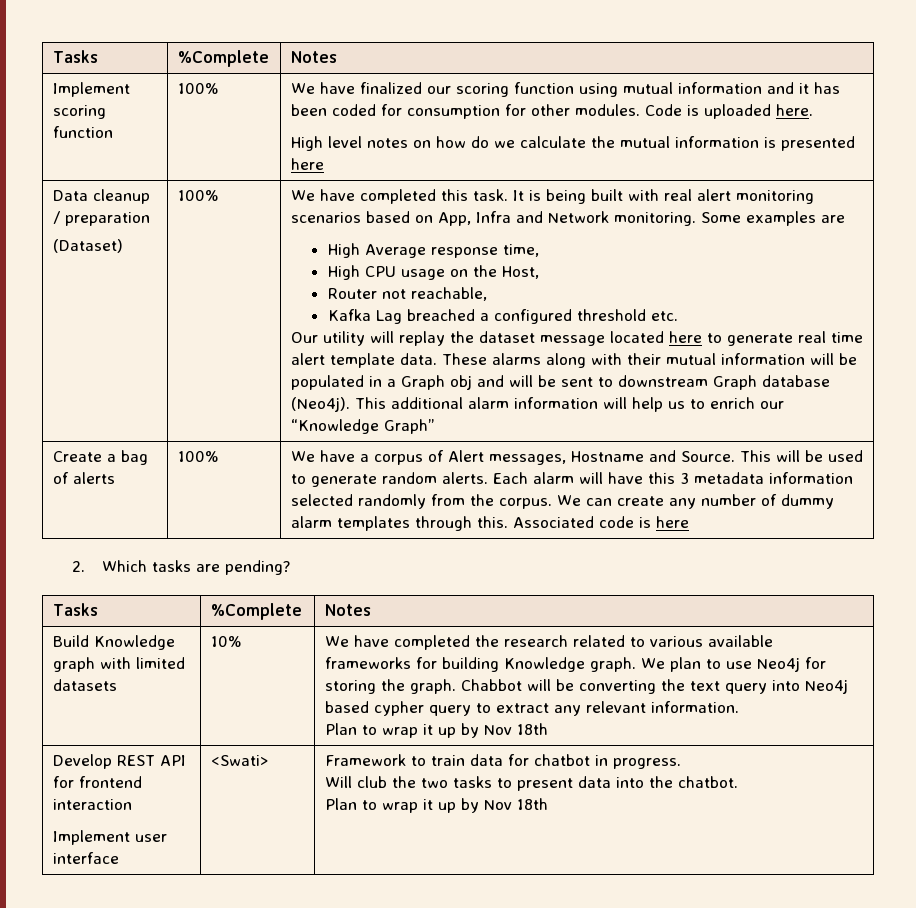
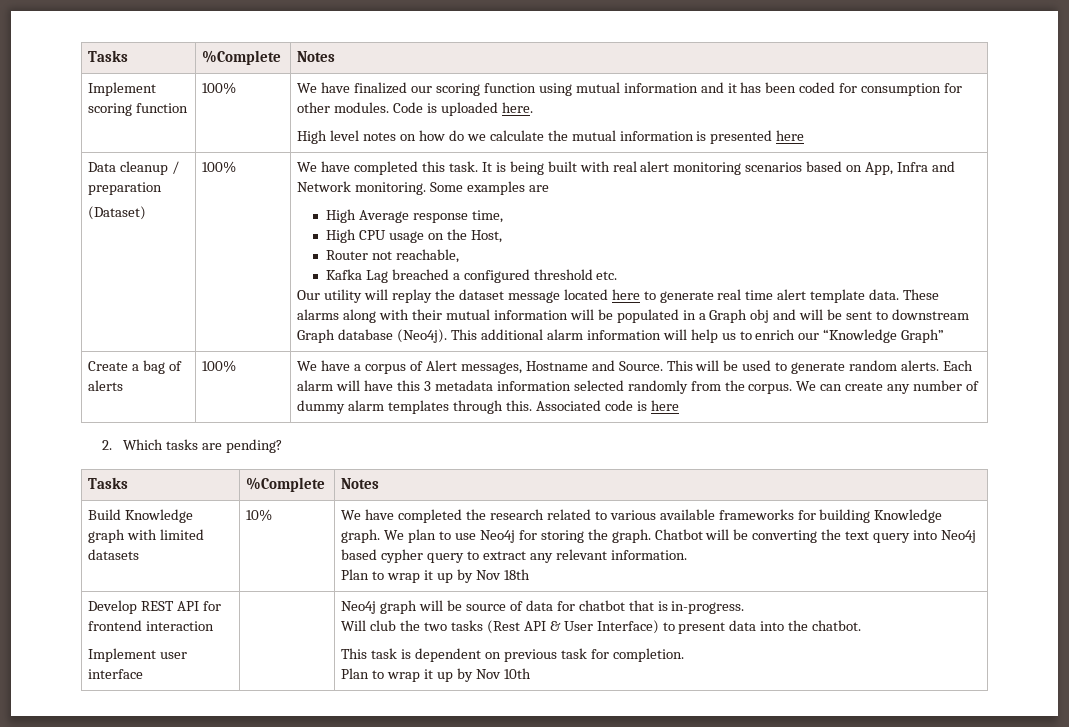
[460,679,522,691] Chabbot -> [654,529,703,540] Chatbot
[210,755,268,766] [324,754,681,769] <Swati> | Framework to train data for chatbot in progress. -> [341,600,745,614] | Neo4j graph will be source of data for chatbot that is in-progress.
(492, 782) none -> [486,620,659,634] (Rest API & User Interface)
[324,798,548,813] // Plan to wrap it up by Nov 18th -> [341,648,684,662] [341,668,531,682] // This task is dependent on previous task for completion. // Plan to wrap it up by Nov 10th

